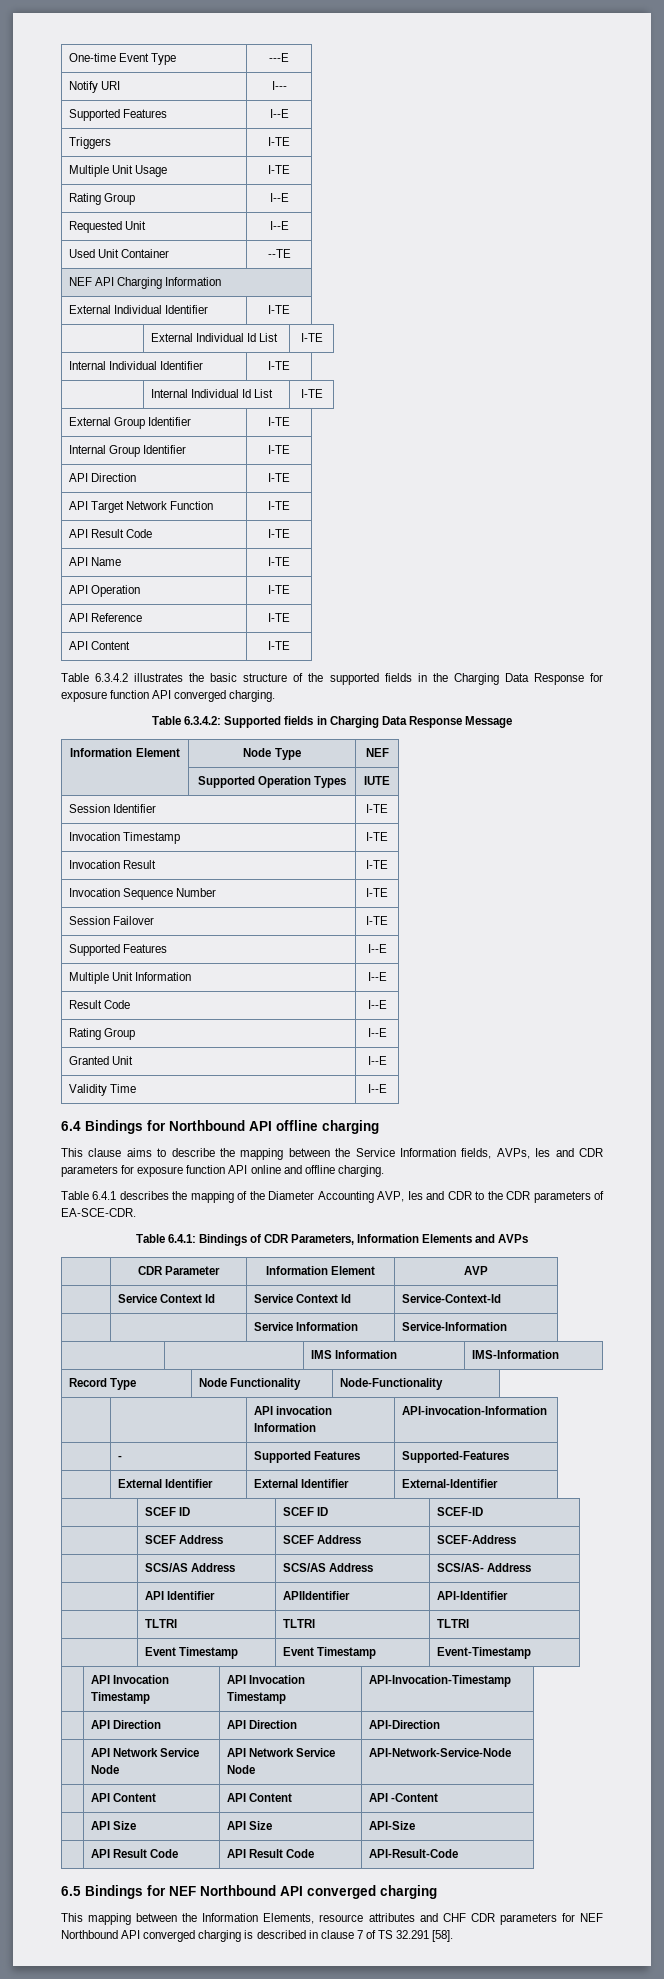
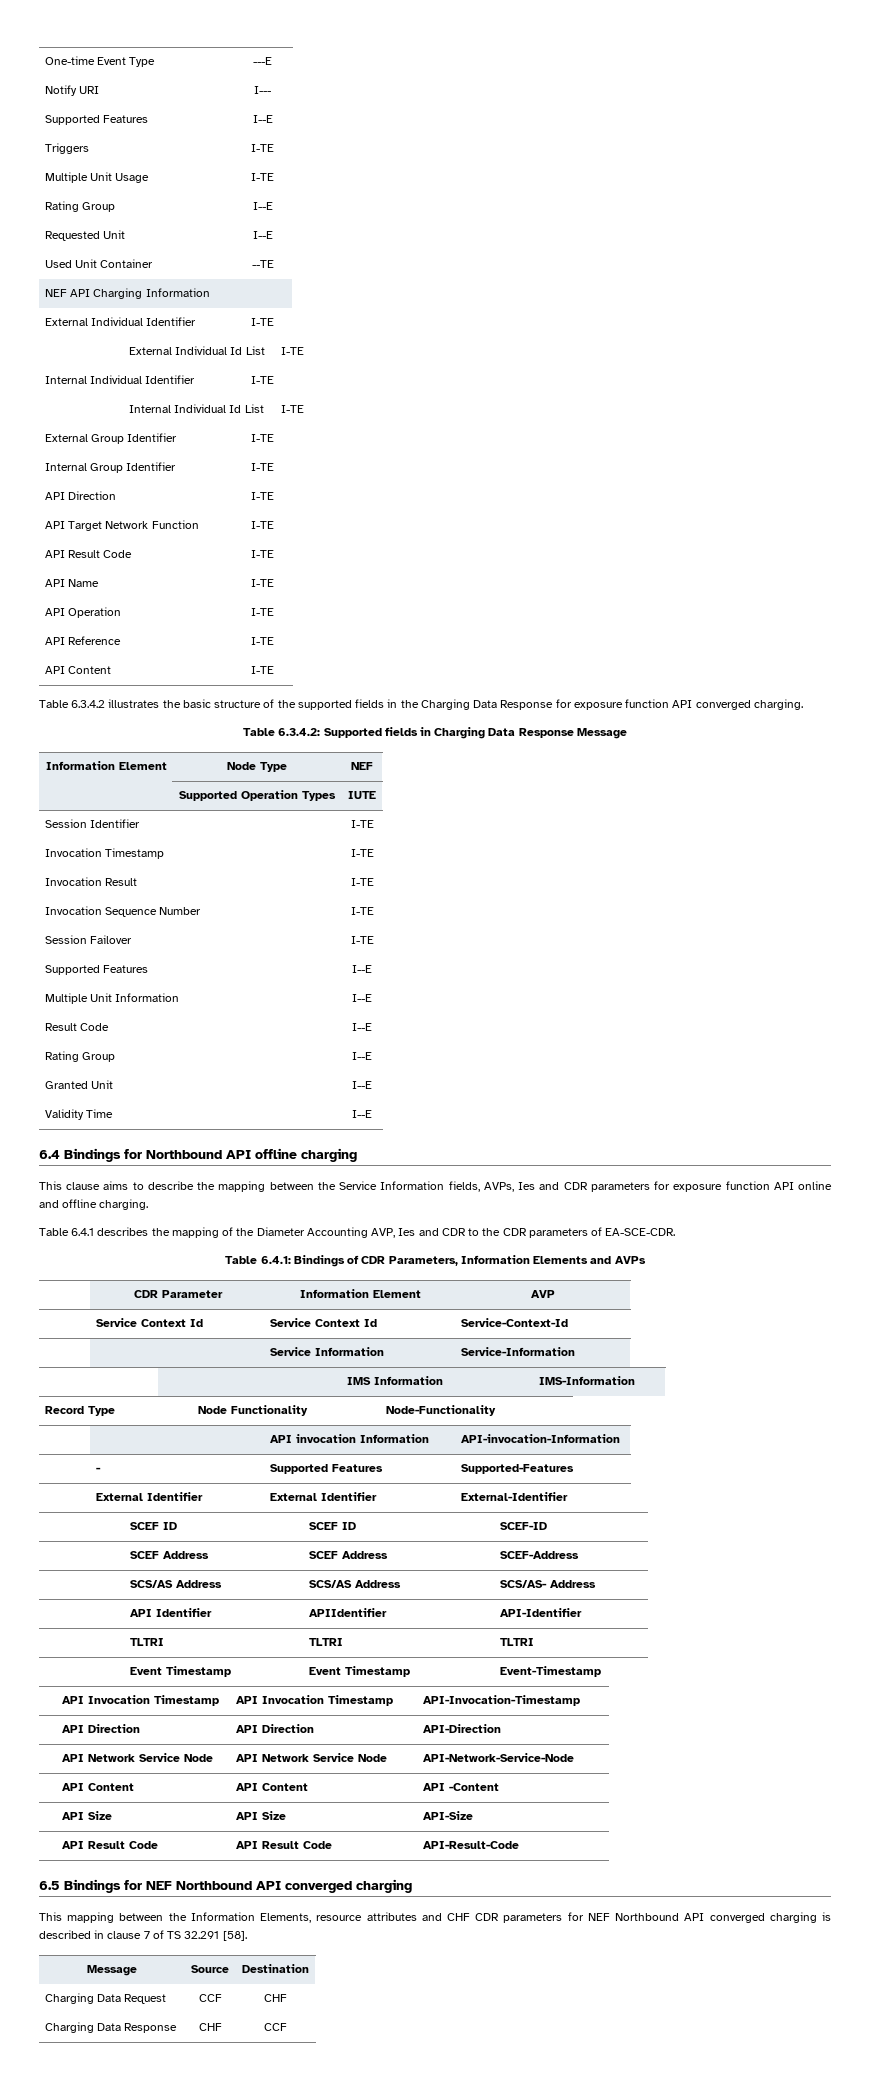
(454, 1936) none -> [87,1965,137,1976] [191,1965,229,1973] [242,1964,309,1973] [44,1993,167,2004] [198,1994,222,2002] [264,1994,287,2002] [44,2022,178,2033] [198,2023,222,2031] [264,2023,287,2031] // Message | Source | Destination // Charging Data Request | CCF | CHF // Charging Data Response | CHF | CCF

